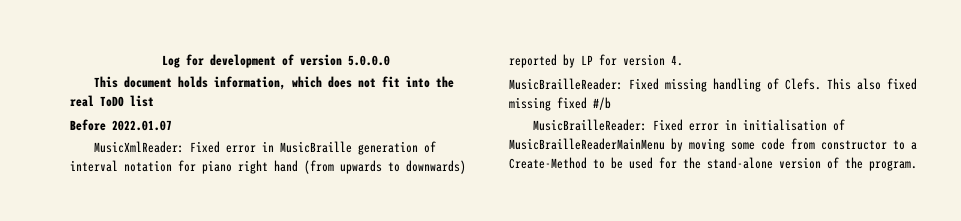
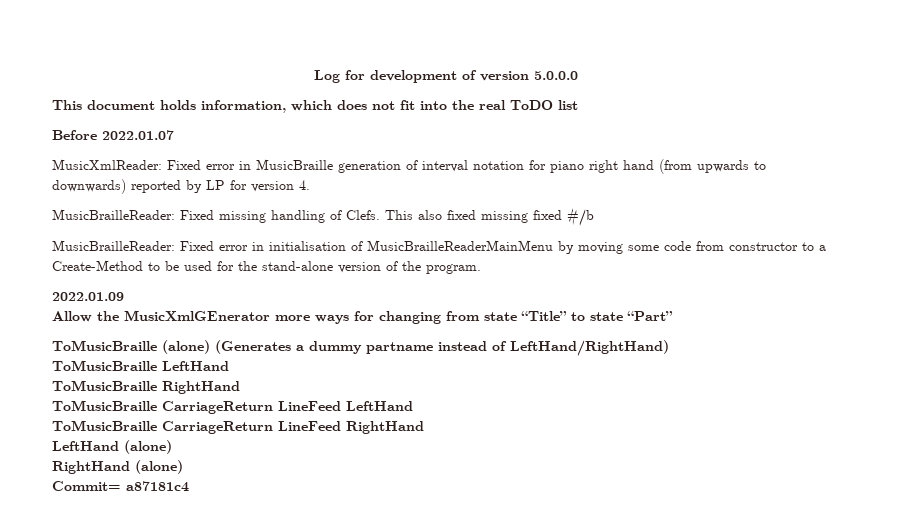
(917, 165) none -> [52,292,124,301] [52,310,673,324] [52,340,669,356] [52,360,229,371] [52,380,240,394] [52,400,413,414] [52,420,424,434] [52,440,172,454] [52,460,183,474] [52,481,189,492] // 2022.01.09 // Allow the MusicXmlGEnerator more ways for changing from state “Title” to state “Part” // ToMusicBraille (alone) (Generates a dummy partname instead of LeftHand/RightHand) // ToMusicBraille LeftHand // ToMusicBraille RightHand // ToMusicBraille CarriageReturn LineFeed LeftHand // ToMusicBraille CarriageReturn LineFeed RightHand // LeftHand (alone) // RightHand (alone) // Commit= a87181c4

